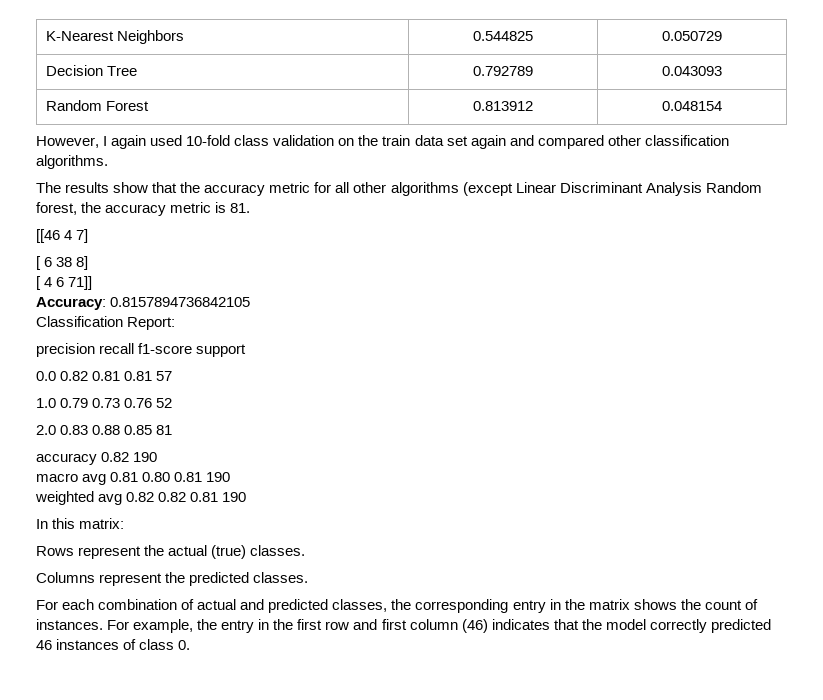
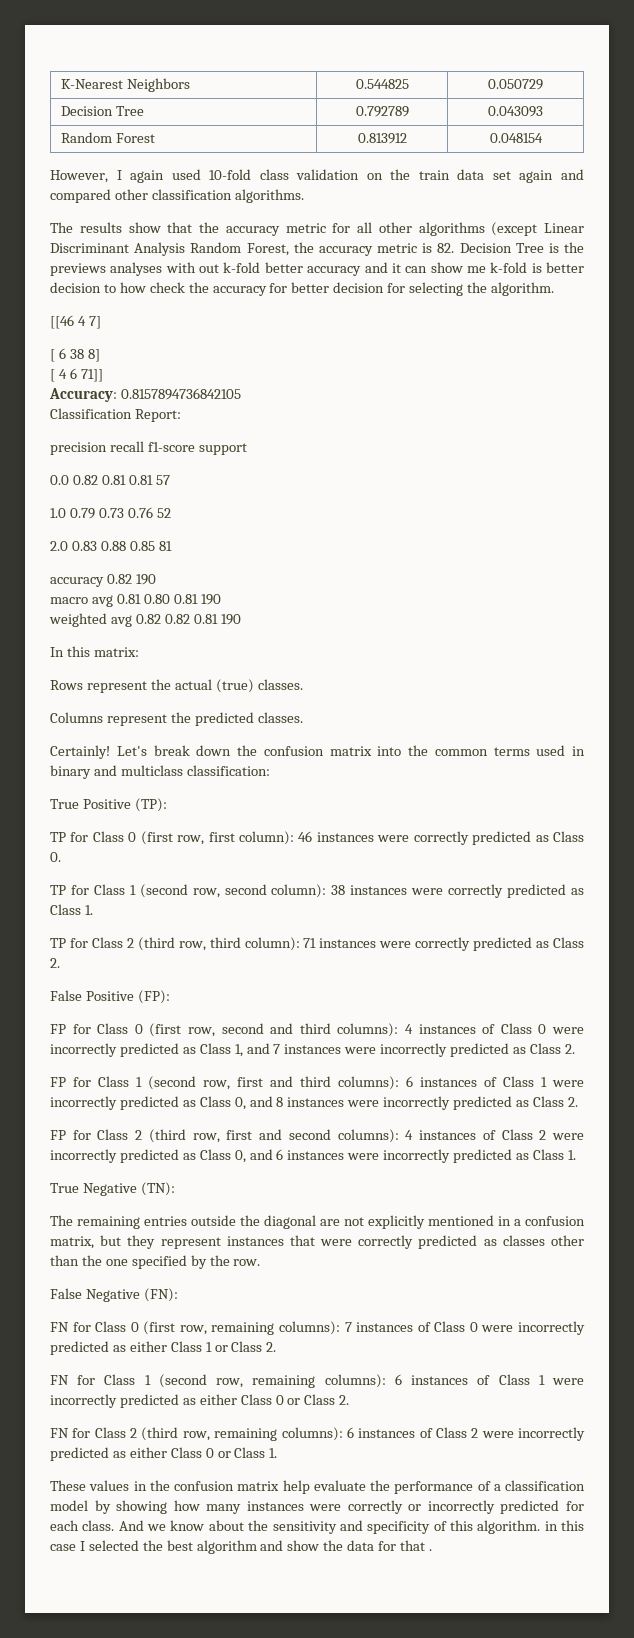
[36,202,77,215] forest, -> [246,243,289,256] Forest,
[230,203,251,213] 81. -> [437,242,585,253] [50,262,585,276] [50,282,554,296] 82. Decision Tree is the previews analyses with out k-fold better accuracy and it can show me k-fold is better decision to how check the accuracy for better decision for selecting the algorithm.
[36,599,758,613] [36,619,771,633] [36,639,191,650] For each combination of actual and predicted classes, the corresponding entry in the matrix shows the count of instances. For example, the entry in the first row and first column (46) indicates that the model correctly predicted 46 instances of class 0. -> [50,745,585,759] [50,765,270,779] [50,798,167,812] [50,831,585,845] [50,852,61,862] [50,884,584,898] [50,904,93,915] [50,937,585,951] [50,958,60,968] [50,990,170,1004] [50,1023,585,1037] [50,1043,575,1057] [50,1076,584,1090] [50,1096,578,1110] [50,1129,584,1143] [50,1149,576,1163] [50,1182,175,1196] [50,1215,585,1229] [50,1235,584,1249] [50,1255,261,1269] [50,1288,178,1302] [50,1321,585,1335] [50,1341,277,1355] [50,1374,584,1388] [50,1394,350,1408] [50,1427,585,1441] [50,1447,278,1461] [50,1480,585,1494] [50,1500,584,1514] [50,1520,584,1534] [50,1540,432,1554] Certainly! Let's break down the confusion matrix into the common terms used in binary and multiclass classification: // True Positive (TP): // TP for Class 0 (first row, first column): 46 instances were correctly predicted as Class 0. // TP for Class 1 (second row, second column): 38 instances were correctly predicted as Class 1. // TP for Class 2 (third row, third column): 71 instances were correctly predicted as Class 2. // False Positive (FP): // FP for Class 0 (first row, second and third columns): 4 instances of Class 0 were incorrectly predicted as Class 1, and 7 instances were incorrectly predicted as Class 2. // FP for Class 1 (second row, first and third columns): 6 instances of Class 1 were incorrectly predicted as Class 0, and 8 instances were incorrectly predicted as Class 2. // FP for Class 2 (third row, first and second columns): 4 instances of Class 2 were incorrectly predicted as Class 0, and 6 instances were incorrectly predicted as Class 1. // True Negative (TN): // The remaining entries outside the diagonal are not explicitly mentioned in a confusion matrix, but they represent instances that were correctly predicted as classes other than the one specified by the row. // False Negative (FN): // FN for Class 0 (first row, remaining columns): 7 instances of Class 0 were incorrectly predicted as either Class 1 or Class 2. // FN for Class 1 (second row, remaining columns): 6 instances of Class 1 were incorrectly predicted as either Class 0 or Class 2. // FN for Class 2 (third row, remaining columns): 6 instances of Class 2 were incorrectly predicted as either Class 0 or Class 1. // These values in the confusion matrix help evaluate the performance of a classification model by showing how many instances were correctly or incorrectly predicted for each class. And we know about the sensitivity and specificity of this algorithm. in this case I selected the best algorithm and show the data for that .

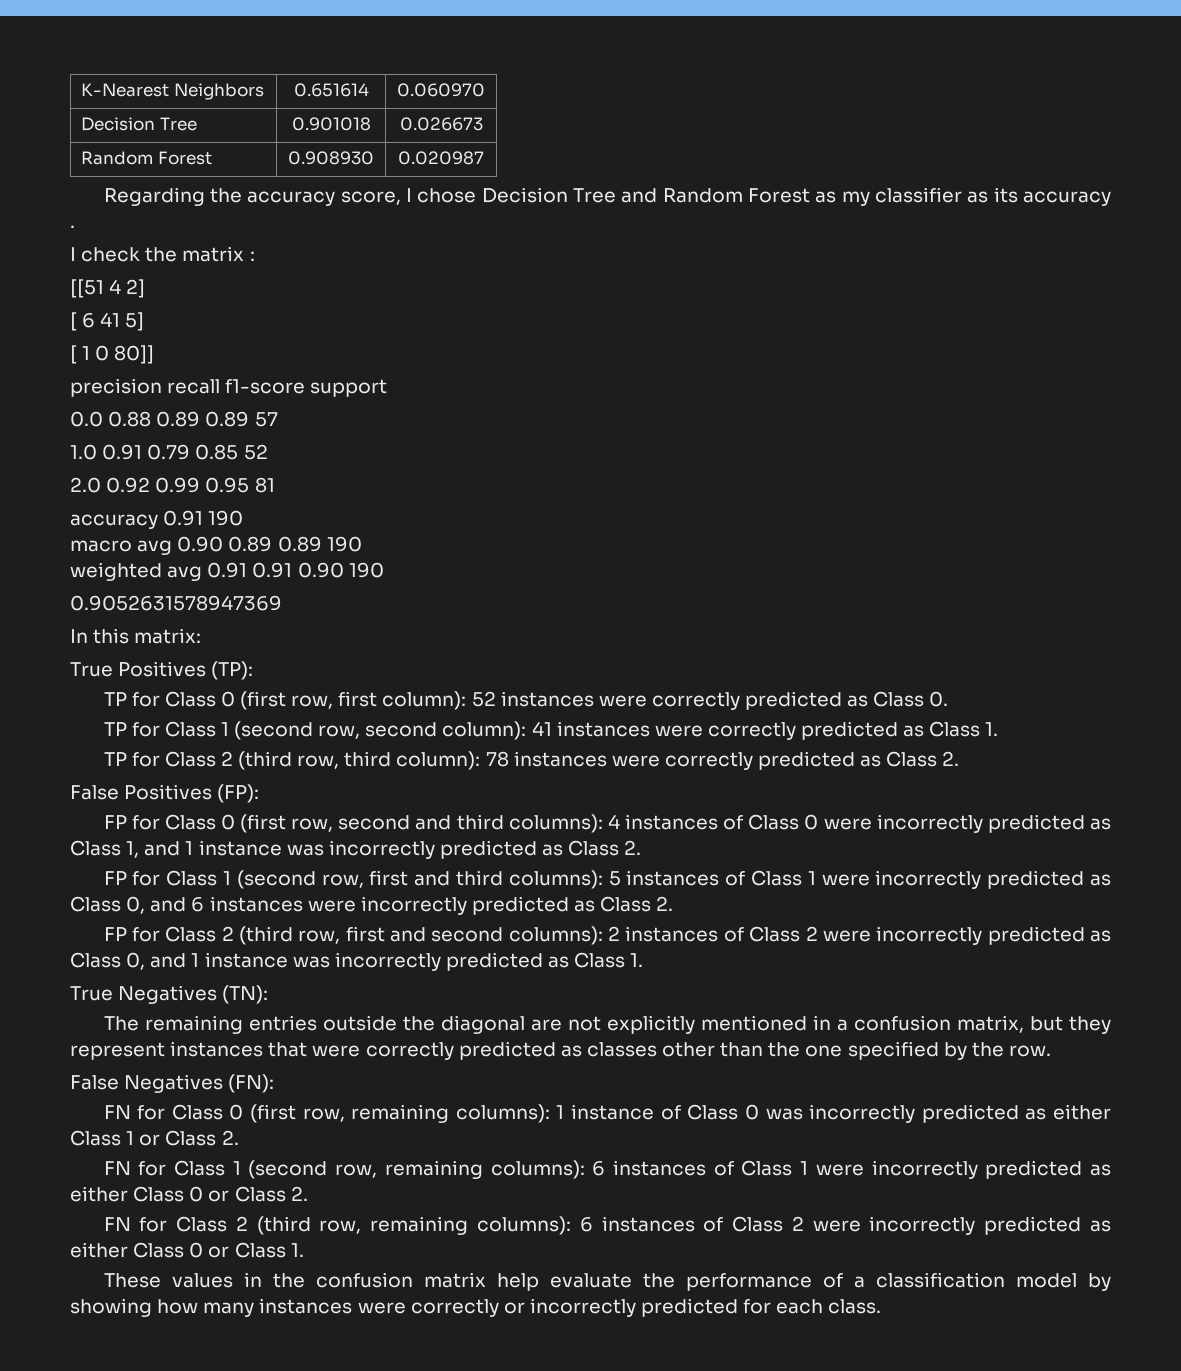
[355,79,409,89] [488,79,543,90] 0.544825 | 0.050729 -> [293,83,369,97] [397,83,485,97] 0.651614 | 0.060970
[355,106,409,117] [488,106,543,117] 0.792789 | 0.043093 -> [291,117,371,131] [399,117,483,131] 0.901018 | 0.026673
[357,133,407,144] [489,133,543,143] [50,169,585,183] [50,189,304,203] [50,222,584,236] [50,242,585,256] [50,262,585,276] [50,282,554,296] [50,315,101,329] 0.813912 | 0.048154 // However, I again used 10-fold class validation on the train data set again and compared other classification algorithms. // The results show that the accuracy metric for all other algorithms (except Linear Discriminant Analysis Random Forest, the accuracy metric is 82. Decision Tree is the previews analyses with out k-fold better accuracy and it can show me k-fold is better decision to how check the accuracy for better decision for selecting the algorithm. // [[46 4 7] -> [288,151,374,165] [398,151,484,165] [103,187,1111,206] [70,225,75,228] [70,246,255,262] [70,279,146,298] 0.908930 | 0.020987 // Regarding the accuracy score, I chose Decision Tree and Random Forest as my classifier as its accuracy . // I check the matrix : // [[51 4 2]
[69,349,100,362] [50,368,103,382] [49,388,241,402] [50,408,181,422] 38 8] // [ 4 6 71]] // Accuracy: 0.8157894736842105 // Classification Report: -> [100,312,145,331] [70,345,155,364] 41 5] // [ 1 0 80]]
[72,475,153,485] 0.82 0.81 0.81 -> [108,411,250,427] 0.88 0.89 0.89
[69,507,153,519] 0.79 0.73 0.76 -> [102,444,239,460] 0.91 0.79 0.85
[71,541,155,551] 0.83 0.88 0.85 -> [106,477,250,493] 0.92 0.99 0.95
[106,574,132,584] 0.82 -> [163,510,204,526] 0.91
[116,594,198,604] 0.81 0.80 0.81 -> [177,536,322,552] 0.90 0.89 0.89
[135,614,241,625] 0.82 0.82 0.81 190 -> [207,562,384,578] [70,595,282,611] 0.91 0.91 0.90 190 // 0.9052631578947369
[50,679,303,693] [50,712,303,726] [50,745,585,759] [50,765,270,779] [50,799,131,809] // Rows represent the actual (true) classes. // Columns represent the predicted classes. // Certainly! Let's break down the confusion matrix into the common terms used in binary and multiclass classification: // True Positive -> [70,661,207,677] // True Positives
[298,831,313,842] 46 -> [471,691,496,707] 52
[331,885,346,895] 38 -> [531,721,552,736] 41
[303,938,317,948] 71 -> [485,751,509,767] 78
[85,991,134,1001] Positive -> [124,784,213,800] Positives
[273,1044,377,1054] 7 instances were -> [185,840,324,856] 1 instance was
[406,1076,413,1087] 6 -> [608,871,621,886] 5
[276,1097,284,1107] 8 -> [191,897,205,912] 6
[405,1130,414,1140] 4 -> [608,926,621,941] 2
[276,1149,380,1160] 6 instances were -> [191,952,330,968] 1 instance was
[82,1183,137,1196] Negative -> [118,985,218,1004] Negatives
[85,1289,140,1302] Negative -> [124,1074,224,1093] Negatives
[344,1321,514,1332] 7 instances of Class 0 were -> [556,1104,803,1120] 1 instance of Class 0 was
[118,1520,584,1534] [50,1540,432,1554] And we know about the sensitivity and specificity of this algorithm. in this case I selected the best algorithm and show the data for that . -> (882, 1306) none

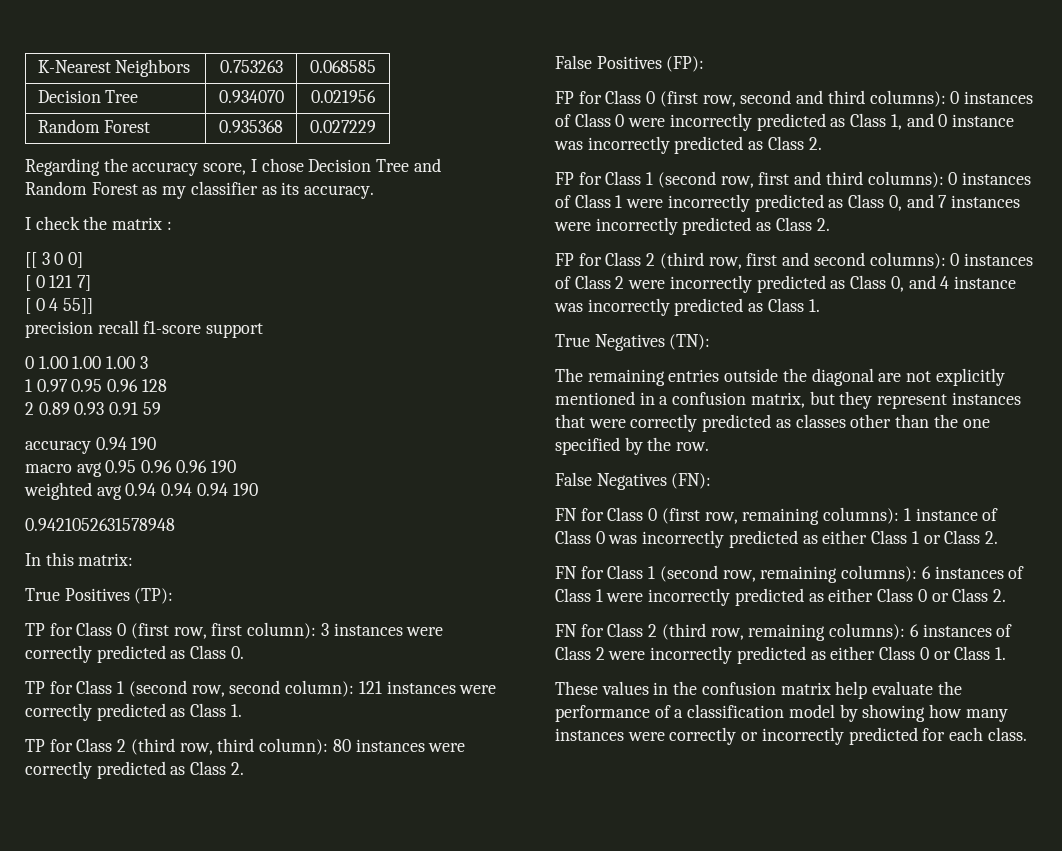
[293,83,369,97] [397,83,485,97] 0.651614 | 0.060970 -> [219,60,283,73] [310,60,376,73] 0.753263 | 0.068585
[291,117,371,131] [399,117,483,131] 0.901018 | 0.026673 -> [218,90,284,103] [311,90,376,103] 0.934070 | 0.021956
[288,151,374,165] [398,151,484,165] 0.908930 | 0.020987 -> [219,120,283,133] [310,120,376,133] 0.935368 | 0.027229
[1022,191,1111,206] [70,225,75,228] accuracy . -> [304,185,375,199] accuracy.
[70,279,146,298] [70,312,145,331] [70,345,155,364] [70,378,388,397] [70,411,278,427] [70,444,268,460] [70,477,275,493] [70,510,204,529] [[51 4 2] // [ 6 41 5] // [ 1 0 80]] // precision recall f1-score support // 0.0 0.88 0.89 0.89 57 // 1.0 0.91 0.79 0.85 52 // 2.0 0.92 0.99 0.95 81 // accuracy 0.91 -> [25,252,84,268] [25,275,92,291] [25,298,94,314] [25,320,264,338] [25,356,148,369] [25,379,167,392] [25,402,161,415] [25,437,127,454] [[ 3 0 0] // [ 0 121 7] // [ 0 4 55]] // precision recall f1-score support // 0 1.00 1.00 1.00 3 // 1 0.97 0.95 0.96 128 // 2 0.89 0.93 0.91 59 // accuracy 0.94
[177,536,322,552] 0.90 0.89 0.89 -> [105,460,207,473] 0.95 0.96 0.96
[207,562,384,578] [70,595,282,611] 0.91 0.91 0.90 190 // 0.9052631578947369 -> [125,483,258,496] [25,518,175,531] 0.94 0.94 0.94 190 // 0.9421052631578948
[471,691,496,707] 52 -> [320,623,329,636] 3
[531,721,552,736] 41 -> [358,681,382,694] 121
[485,751,509,767] 78 -> [332,739,351,752] 80
[607,814,620,829] 4 -> [950,91,960,104] 0
[185,841,194,855] 1 -> [938,114,948,127] 0
[608,871,621,886] 5 -> [948,172,958,185] 0
[191,897,205,912] 6 -> [938,195,948,208] 7
[608,926,621,941] 2 -> [950,253,960,266] 0
[191,953,200,967] 1 -> [940,276,950,289] 4

